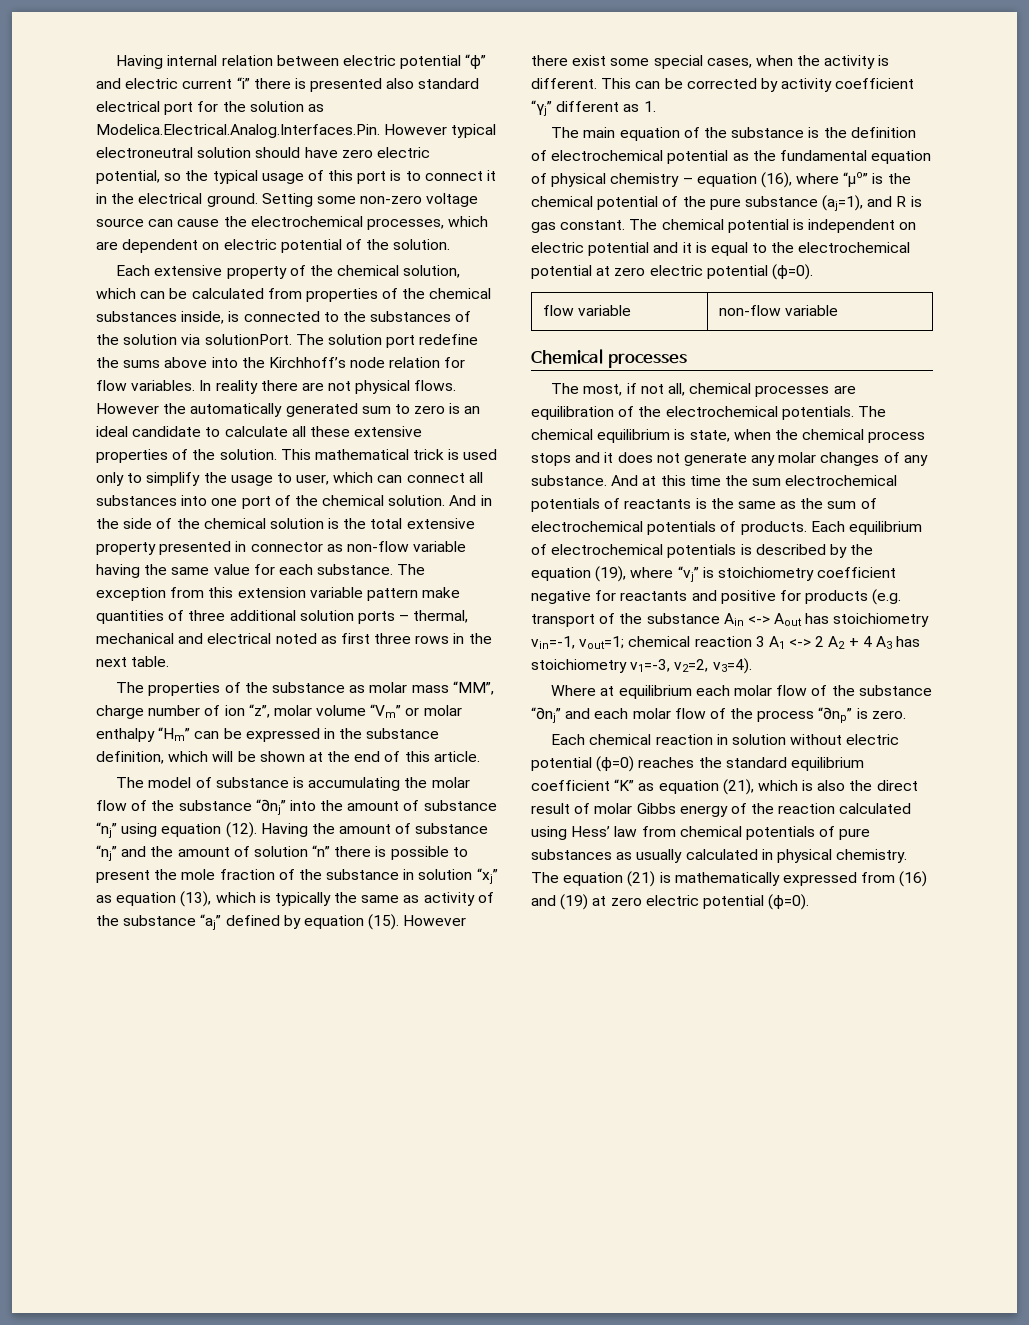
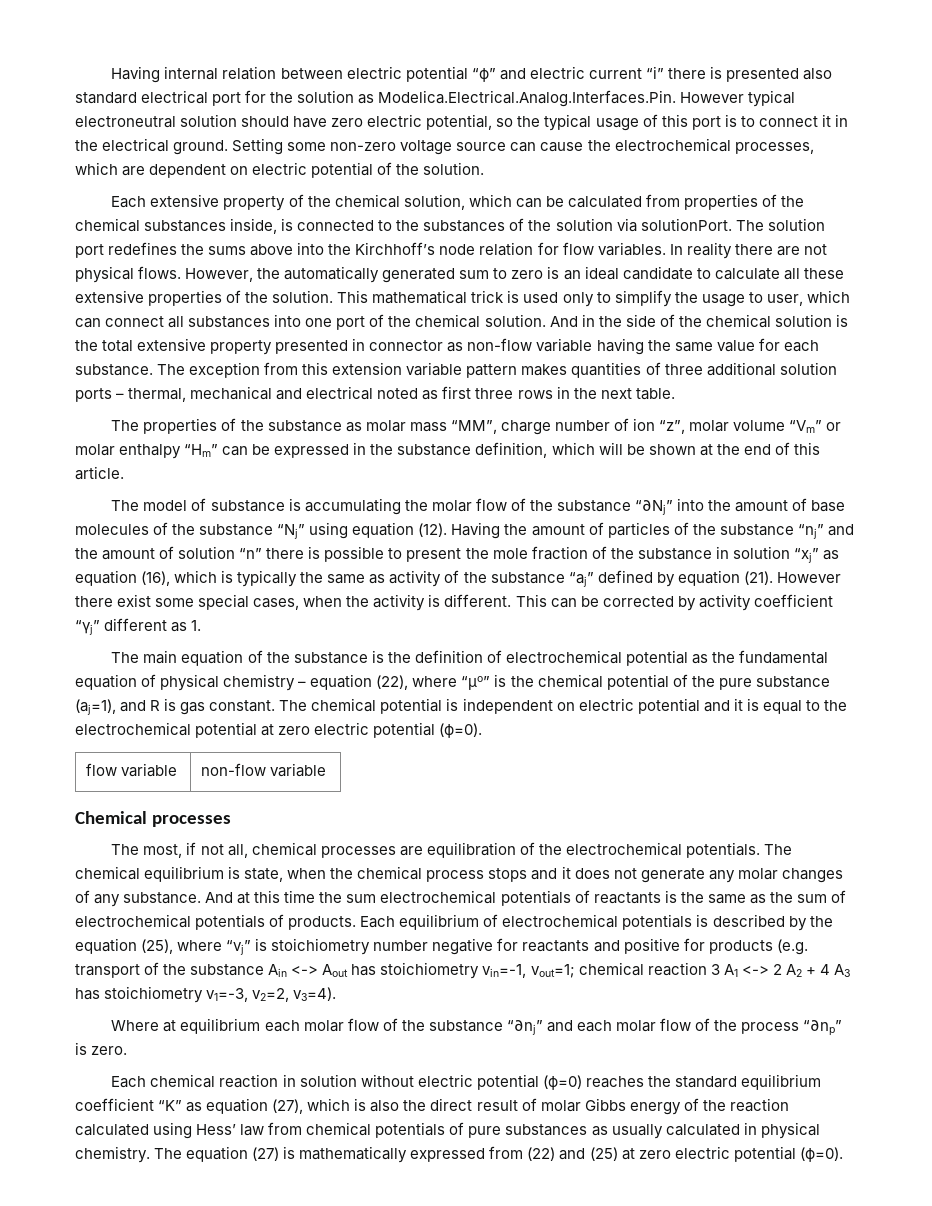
[419,334,479,345] redefine -> [108,242,178,255] redefines
[96,403,159,414] However -> [185,268,254,282] However,
[422,587,461,598] make -> [521,364,568,376] makes
[255,799,286,815] “∂nj” -> [634,500,673,515] “∂Nj”
[423,800,497,811] [96,822,117,838] substance “nj” -> [811,500,846,512] [75,522,306,539] base molecules of the substance “Nj”
(412, 828) none -> [607,522,716,538] particles of the
[180,891,212,907] (13), -> [141,571,171,586] (16),
[368,914,400,930] (15). -> [743,571,773,585] (21).
[760,172,792,188] (16), -> [376,675,409,690] (22),
[595,566,627,582] (19), -> [141,939,174,954] (25),
[817,567,897,578] coefficient -> [373,940,429,951] number
[722,779,754,795] (21), -> [272,1099,304,1114] (27),
[627,871,656,887] (21) -> [252,1147,280,1161] (27)
[899,871,928,887] [531,894,589,910] (16) and (19) -> [527,1147,618,1161] (22) and (25)

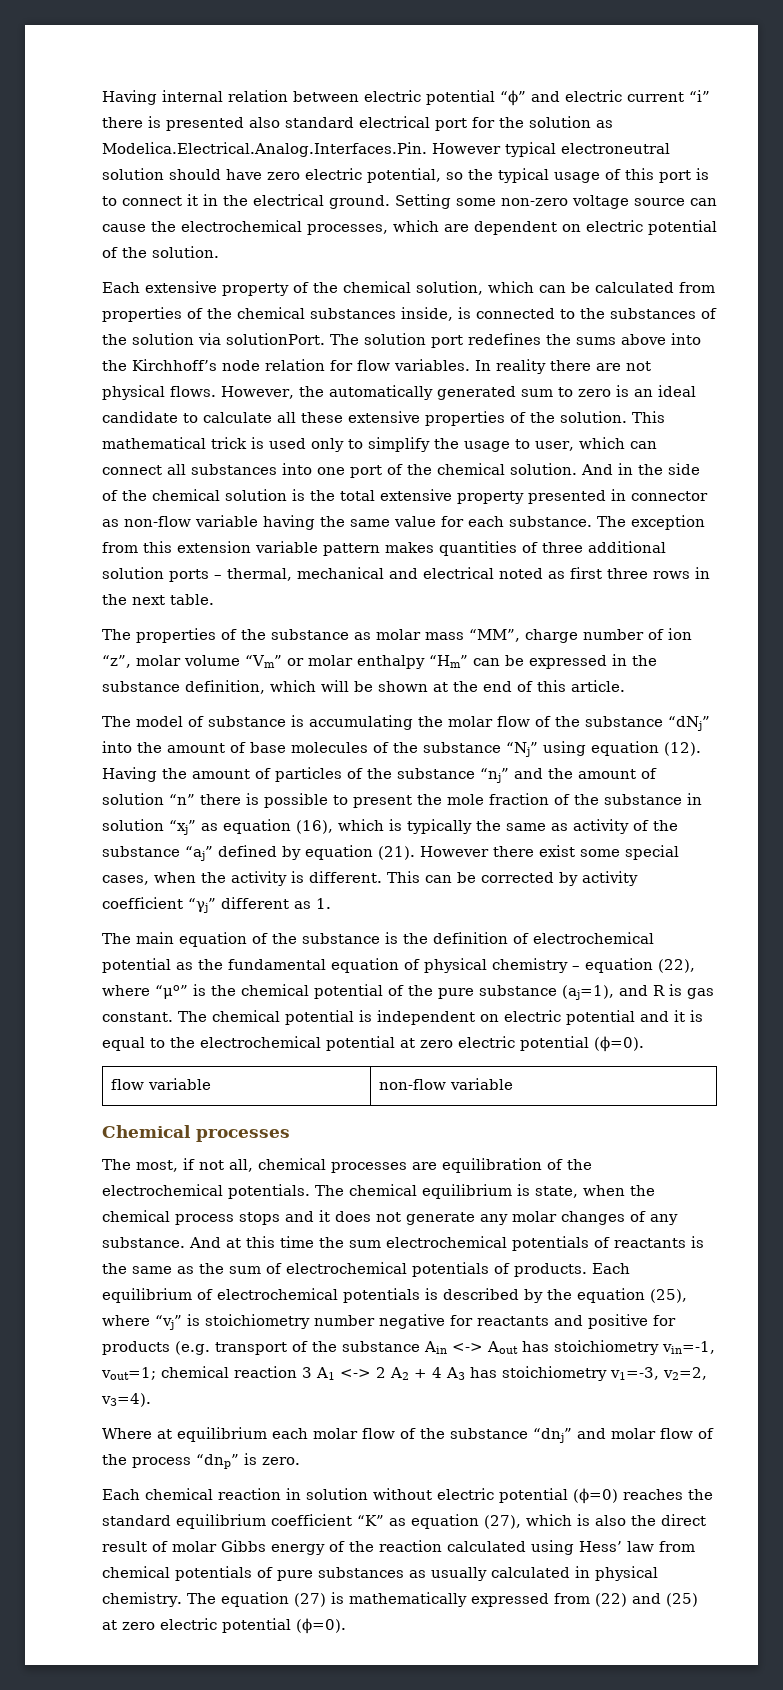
[634,500,673,515] “∂Nj” -> [668,716,710,731] “dNj”
[506,1020,612,1035] “∂nj” and each -> [533,1428,606,1443] “dnj” and
[803,1020,843,1036] “∂np” -> [196,1454,239,1469] “dnp”

